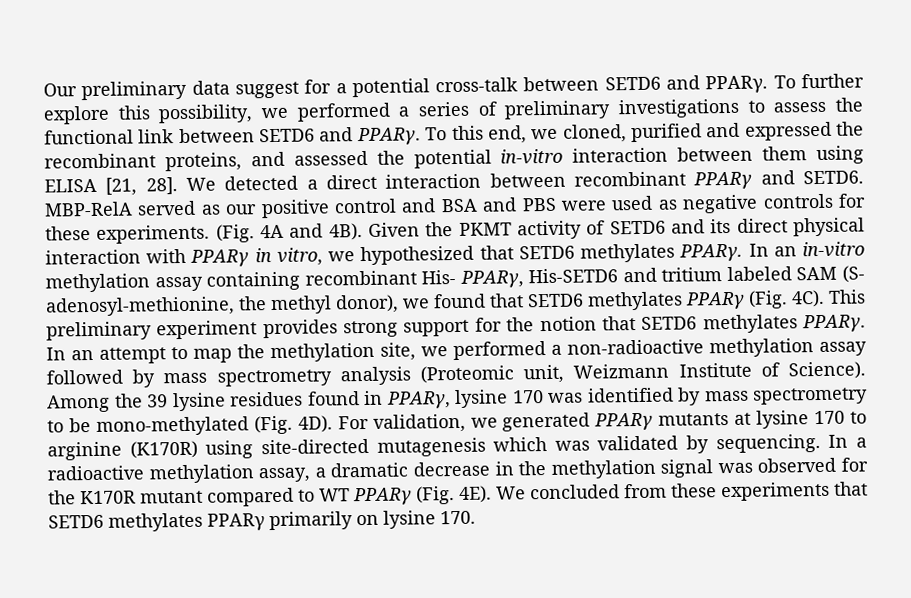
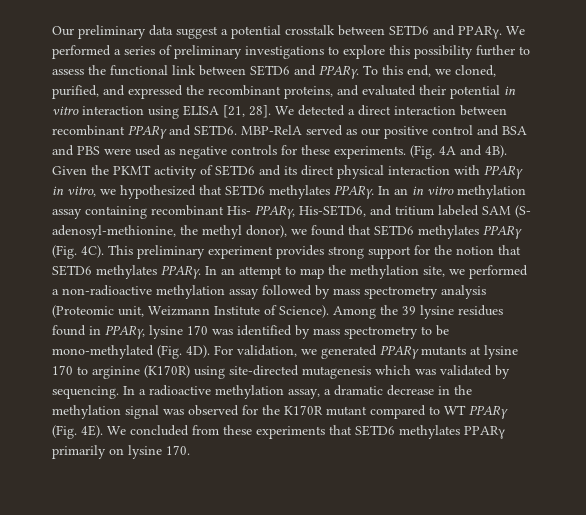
[304,79,332,94] for -> (218, 32) none
[435,73,864,94] [43,104,288,125] cross-talk between SETD6 and PPARγ. To further explore this possibility, we -> [285,25,525,39] crosstalk between SETD6 and PPARγ. We
(765, 106) none -> [343,45,530,59] explore this possibility further to
[630,123,702,143] purified -> [52,85,99,99] purified,
[293,146,808,169] assessed the potential in-vitro interaction between them -> [362,85,516,99] [52,106,144,115] evaluated their potential in vitro interaction
[802,241,866,258] in-vitro -> [412,186,454,195] in vitro
[528,268,619,284] His-SETD6 -> [299,205,366,217] His-SETD6,

